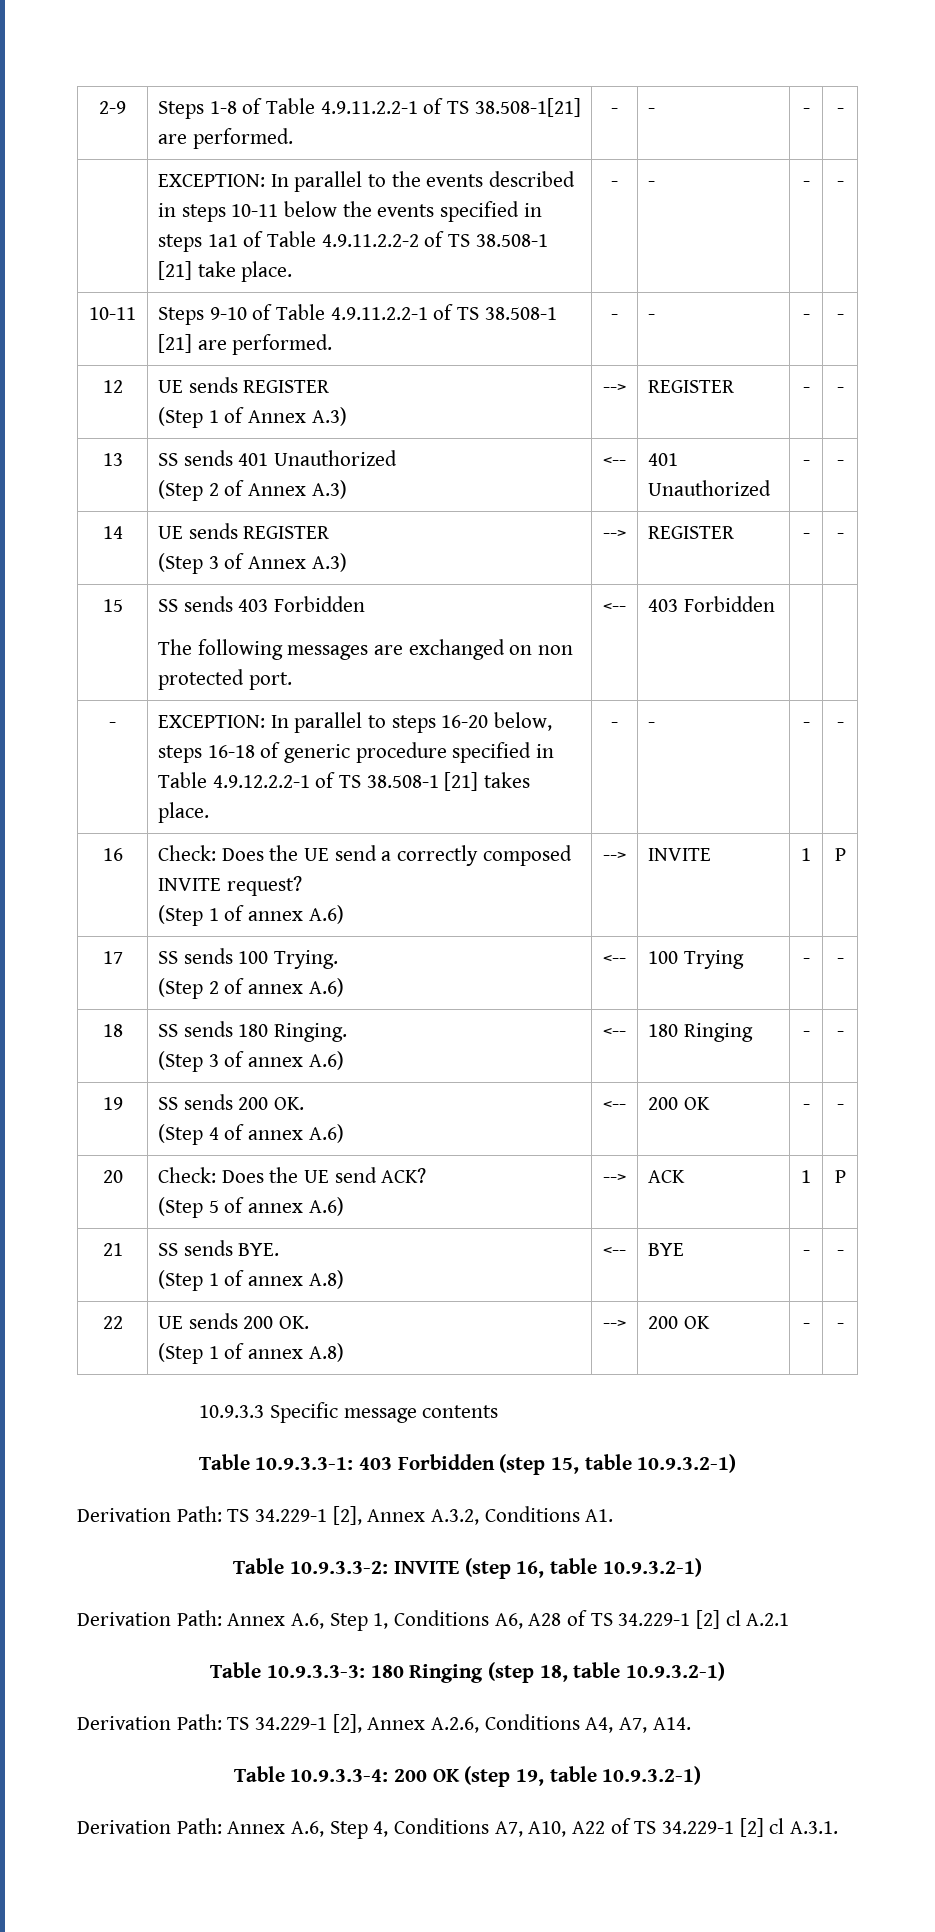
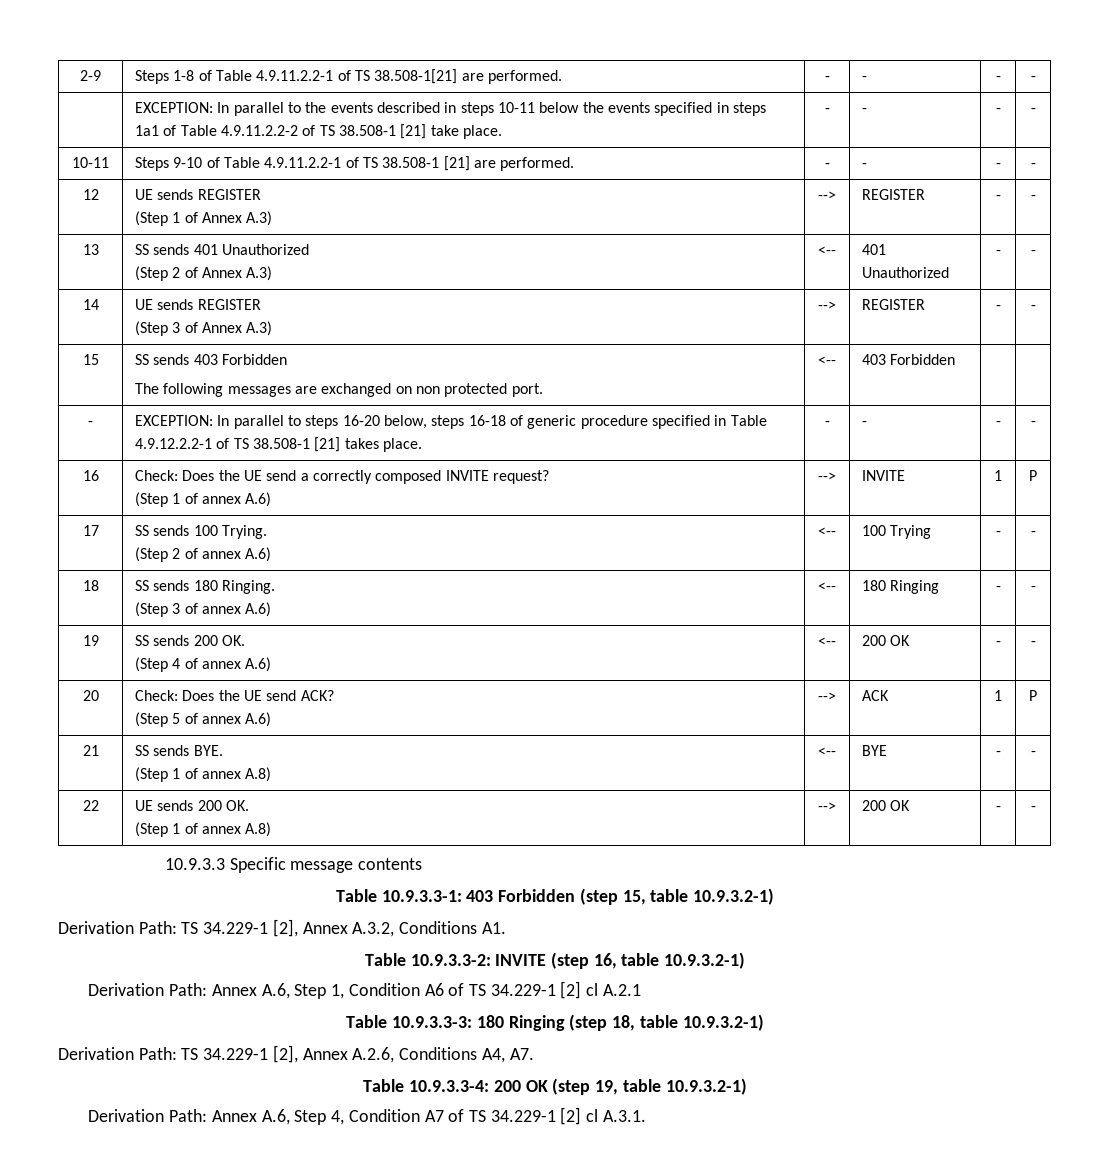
[394,1610,562,1629] Conditions A6, A28 -> [348,983,444,996] Condition A6
[619,1717,691,1733] A7, A14. -> [509,1048,534,1060] A7.
[394,1818,606,1837] Conditions A7, A10, A22 -> [348,1109,444,1122] Condition A7

